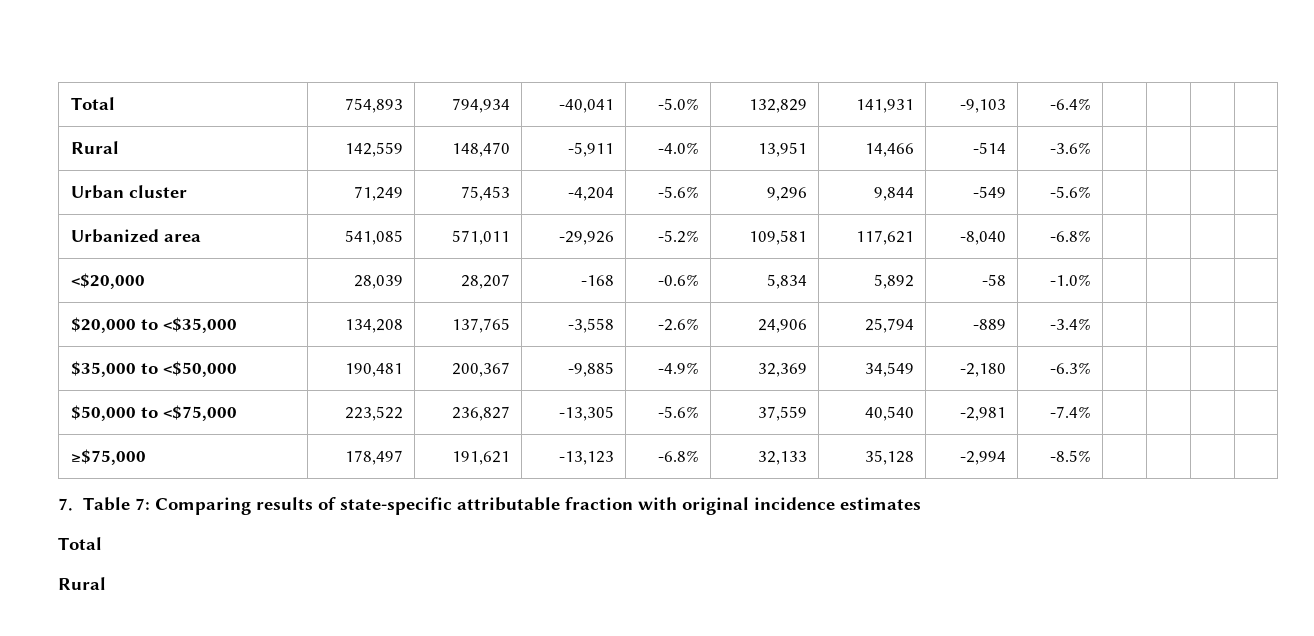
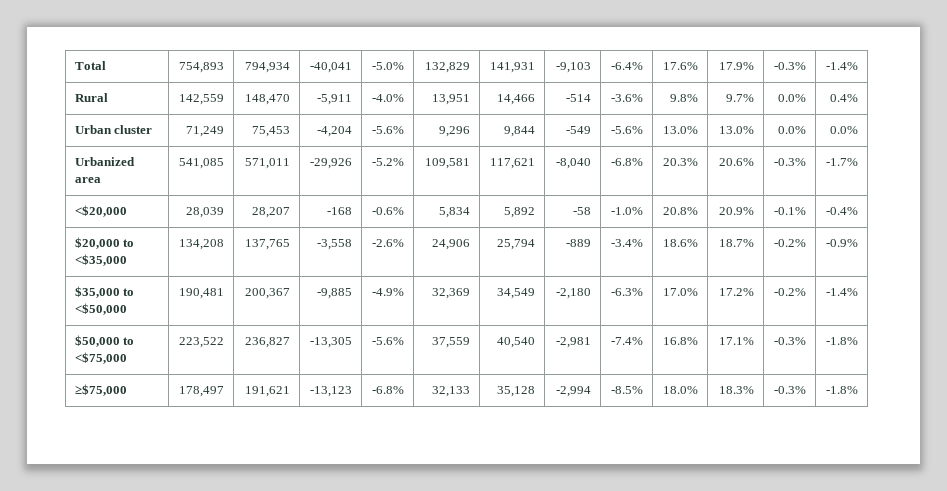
(1091, 104) | | | -> [663,62,699,70] [719,62,755,70] [774,62,807,70] [826,62,859,70] 17.6% | 17.9% | -0.3% | -1.4%
(1091, 148) | | | -> [670,94,699,102] [726,94,755,102] [778,94,807,102] [830,94,859,102] 9.8% | 9.7% | 0.0% | 0.4%
(1091, 192) | | | -> [663,126,699,134] [719,126,755,134] [778,126,807,134] [830,126,859,134] 13.0% | 13.0% | 0.0% | 0.0%
(1091, 236) | | | -> [663,158,699,166] [719,158,755,166] [774,158,807,166] [826,158,859,166] 20.3% | 20.6% | -0.3% | -1.7%
(1091, 280) | | | -> [663,207,699,215] [719,207,755,215] [774,207,807,215] [826,207,859,215] 20.8% | 20.9% | -0.1% | -0.4%
(1091, 324) | | | -> [663,239,699,247] [719,239,755,247] [774,239,807,247] [826,239,859,247] 18.6% | 18.7% | -0.2% | -0.9%
(1091, 368) | | | -> [663,288,699,296] [719,288,755,296] [774,288,807,296] [826,288,859,296] 17.0% | 17.2% | -0.2% | -1.4%
(1091, 412) | | | -> [663,337,699,345] [719,337,755,345] [774,337,807,345] [826,337,859,345] 16.8% | 17.1% | -0.3% | -1.8%
[58,497,921,515] [58,537,102,550] [58,577,106,590] | | | // 7. Table 7: Comparing results of state-specific attributable fraction with original incidence estimates // Total // Rural -> [663,386,699,394] [719,386,755,394] [774,386,807,394] [826,386,859,394] 18.0% | 18.3% | -0.3% | -1.8%

